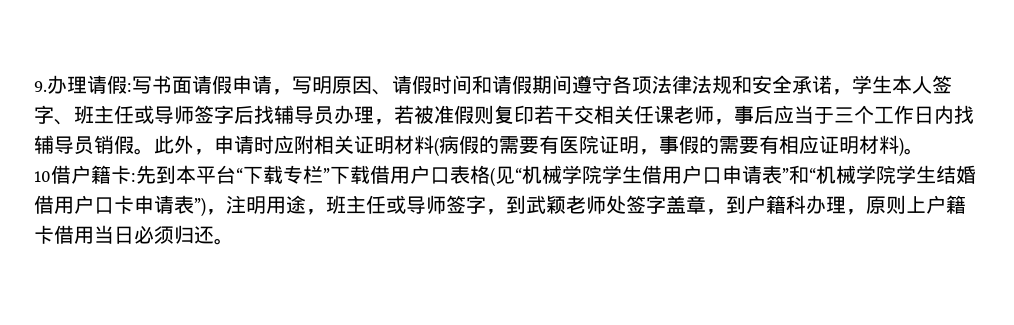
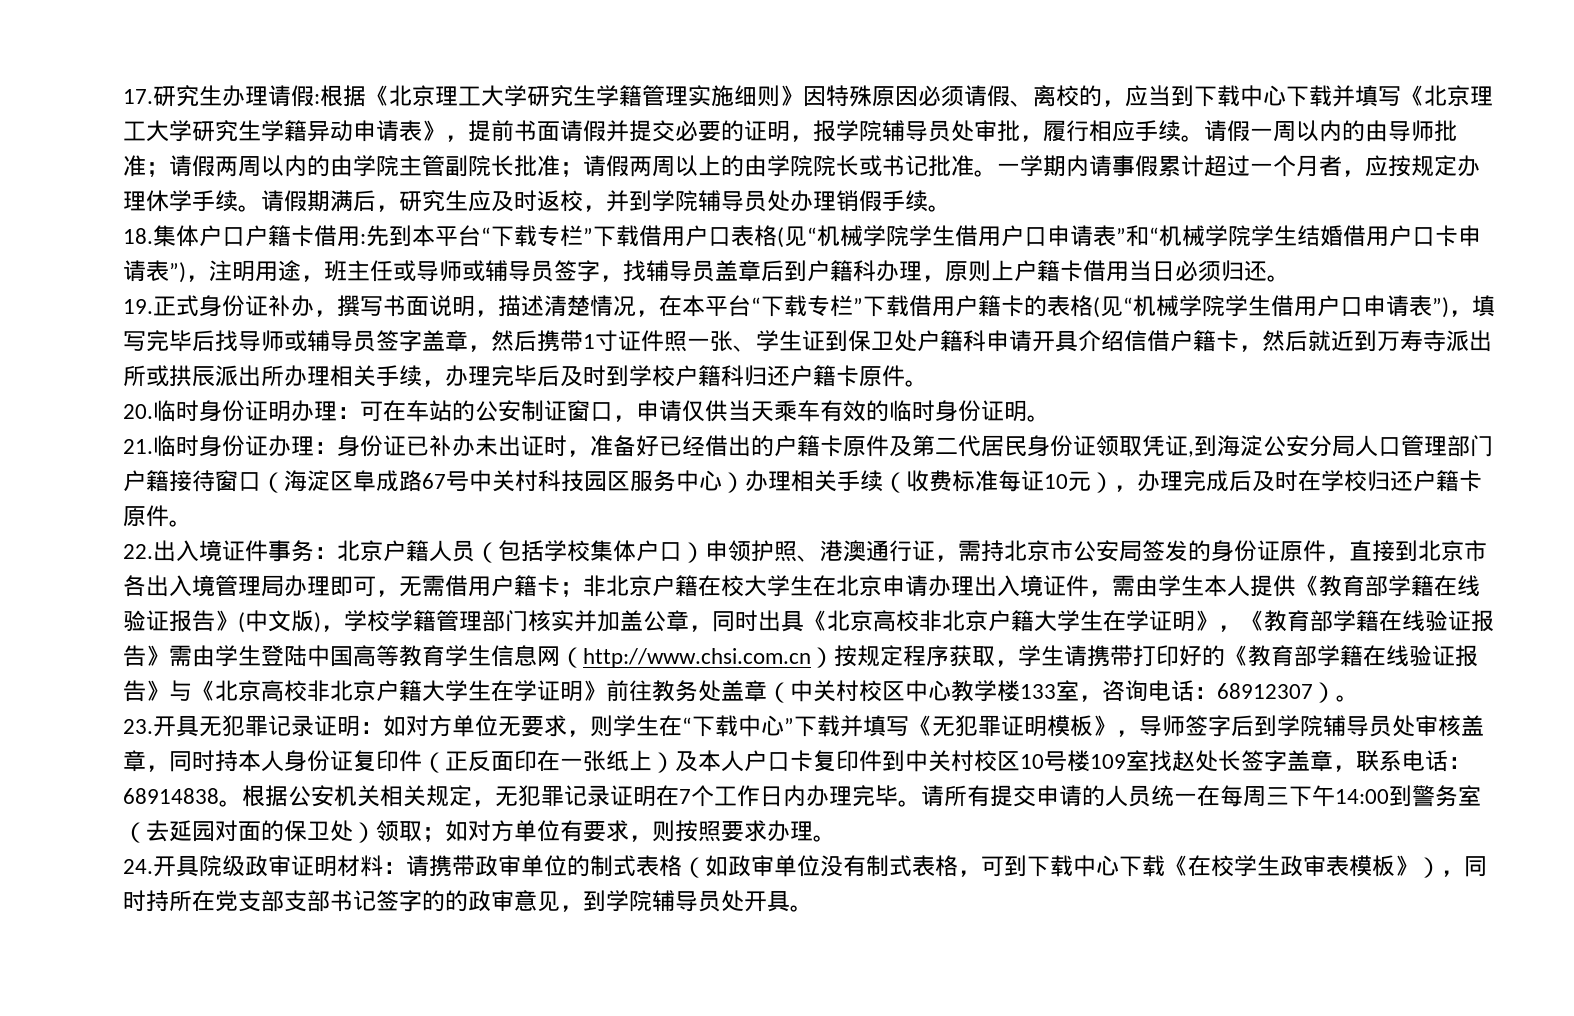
[34,81,47,92] 9. -> [123,85,222,107] 17.研究生
[132,75,952,95] [34,105,974,125] [34,135,924,157] [34,165,131,184] 写书面请假申请，写明原因、请假时间和请假期间遵守各项法律法规和安全承诺，学生本人签字、班主任或导师签字后找辅导员办理，若被准假则复印若干交相关任课老师，事后应当于三个工作日内找辅导员销假。此外，申请时应附相关证明材料(病假的需要有医院证明，事假的需要有相应证明材料)。 // 10借户籍卡 -> [320,85,1493,107] [123,120,1457,142] [123,155,1480,177] [123,190,951,212] [123,225,360,247] 根据《北京理工大学研究生学籍管理实施细则》因特殊原因必须请假、离校的，应当到下载中心下载并填写《北京理工大学研究生学籍异动申请表》，提前书面请假并提交必要的证明，报学院辅导员处审批，履行相应手续。请假一周以内的由导师批准；请假两周以内的由学院主管副院长批准；请假两周以上的由学院院长或书记批准。一学期内请事假累计超过一个月者，应按规定办理休学手续。请假期满后，研究生应及时返校，并到学院辅导员处办理销假手续。 // 18.集体户口户籍卡借用
[446,195,726,215] 签字，到武颖老师处签字盖章， -> [462,260,784,282] 或辅导员签字，找辅导员盖章后
(234, 241) none -> [123,295,1495,318] [123,330,1492,352] [123,365,928,387] [123,400,1050,422] [123,435,1493,457] [123,470,1482,493] [123,505,192,527] [123,540,1487,563] [123,575,1480,597] [123,610,1494,633] [123,645,1478,668] [123,680,1359,703] [123,715,1484,737] [123,750,1471,773] [123,785,1481,807] [123,820,836,843] [123,855,1487,878] [123,890,813,912] // 19.正式身份证补办，撰写书面说明，描述清楚情况，在本平台“下载专栏”下载借用户籍卡的表格(见“机械学院学生借用户口申请表”)，填写完毕后找导师或辅导员签字盖章，然后携带1寸证件照一张、学生证到保卫处户籍科申请开具介绍信借户籍卡，然后就近到万寿寺派出所或拱辰派出所办理相关手续，办理完毕后及时到学校户籍科归还户籍卡原件。 // 20.临时身份证明办理：可在车站的公安制证窗口，申请仅供当天乘车有效的临时身份证明。 // 21.临时身份证办理：身份证已补办未出证时，准备好已经借出的户籍卡原件及第二代居民身份证领取凭证,到海淀公安分局人口管理部门户籍接待窗口（海淀区阜成路67号中关村科技园区服务中心）办理相关手续（收费标准每证10元），办理完成后及时在学校归还户籍卡原件。 // 22.出入境证件事务：北京户籍人员（包括学校集体户口）申领护照、港澳通行证，需持北京市公安局签发的身份证原件，直接到北京市各出入境管理局办理即可，无需借用户籍卡；非北京户籍在校大学生在北京申请办理出入境证件，需由学生本人提供《教育部学籍在线验证报告》(中文版)，学校学籍管理部门核实并加盖公章，同时出具《北京高校非北京户籍大学生在学证明》，《教育部学籍在线验证报告》需由学生登陆中国高等教育学生信息网（http://www.chsi.com.cn）按规定程序获取，学生请携带打印好的《教育部学籍在线验证报告》与《北京高校非北京户籍大学生在学证明》前往教务处盖章（中关村校区中心教学楼133室，咨询电话：68912307）。 // 23.开具无犯罪记录证明：如对方单位无要求，则学生在“下载中心”下载并填写《无犯罪证明模板》，导师签字后到学院辅导员处审核盖章，同时持本人身份证复印件（正反面印在一张纸上）及本人户口卡复印件到中关村校区10号楼109室找赵处长签字盖章，联系电话：68914838。根据公安机关相关规定，无犯罪记录证明在7个工作日内办理完毕。请所有提交申请的人员统一在每周三下午14:00到警务室（去延园对面的保卫处）领取；如对方单位有要求，则按照要求办理。 // 24.开具院级政审证明材料：请携带政审单位的制式表格（如政审单位没有制式表格，可到下载中心下载《在校学生政审表模板》），同时持所在党支部支部书记签字的的政审意见，到学院辅导员处开具。

